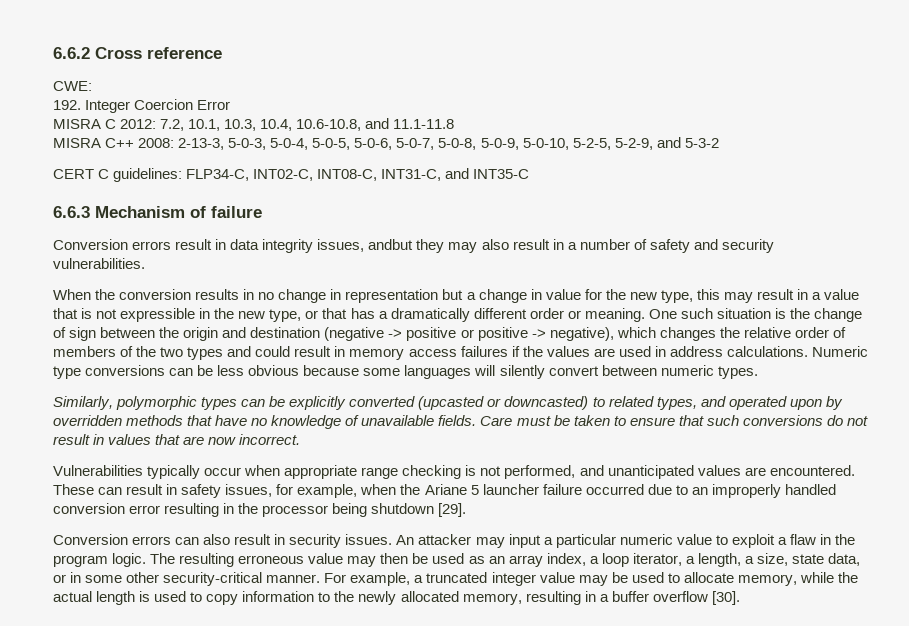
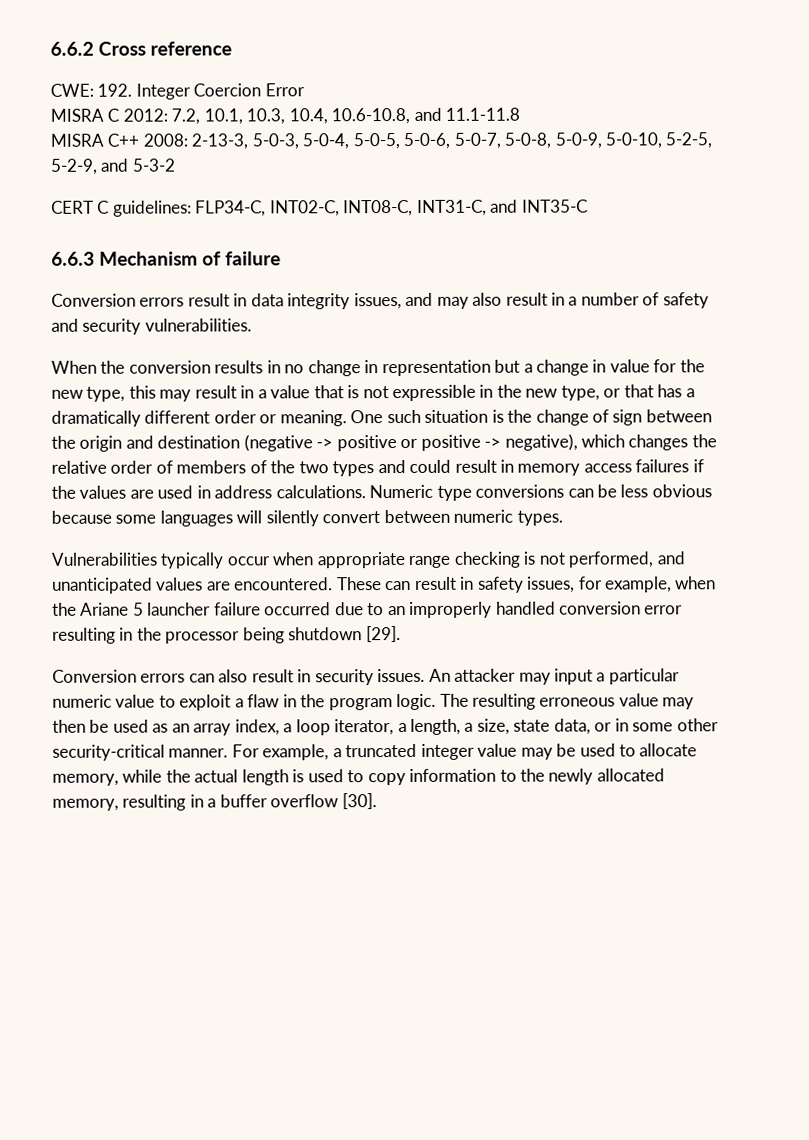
(92, 86) // -> (94, 90) none
[368,239,445,253] andbut they -> [405,292,434,306] and
[53,396,843,410] [53,415,868,429] [53,434,301,445] // Similarly, polymorphic types can be explicitly converted (upcasted or downcasted) to related types, and operated upon by overridden methods that have no knowledge of unavailable fields. Care must be taken to ensure that such conversions do not result in values that are now incorrect. -> (563, 518) none

